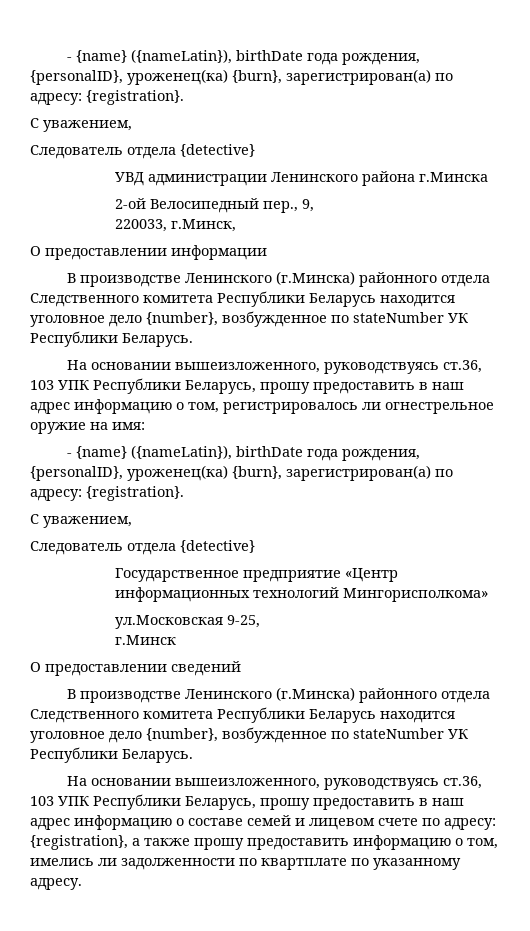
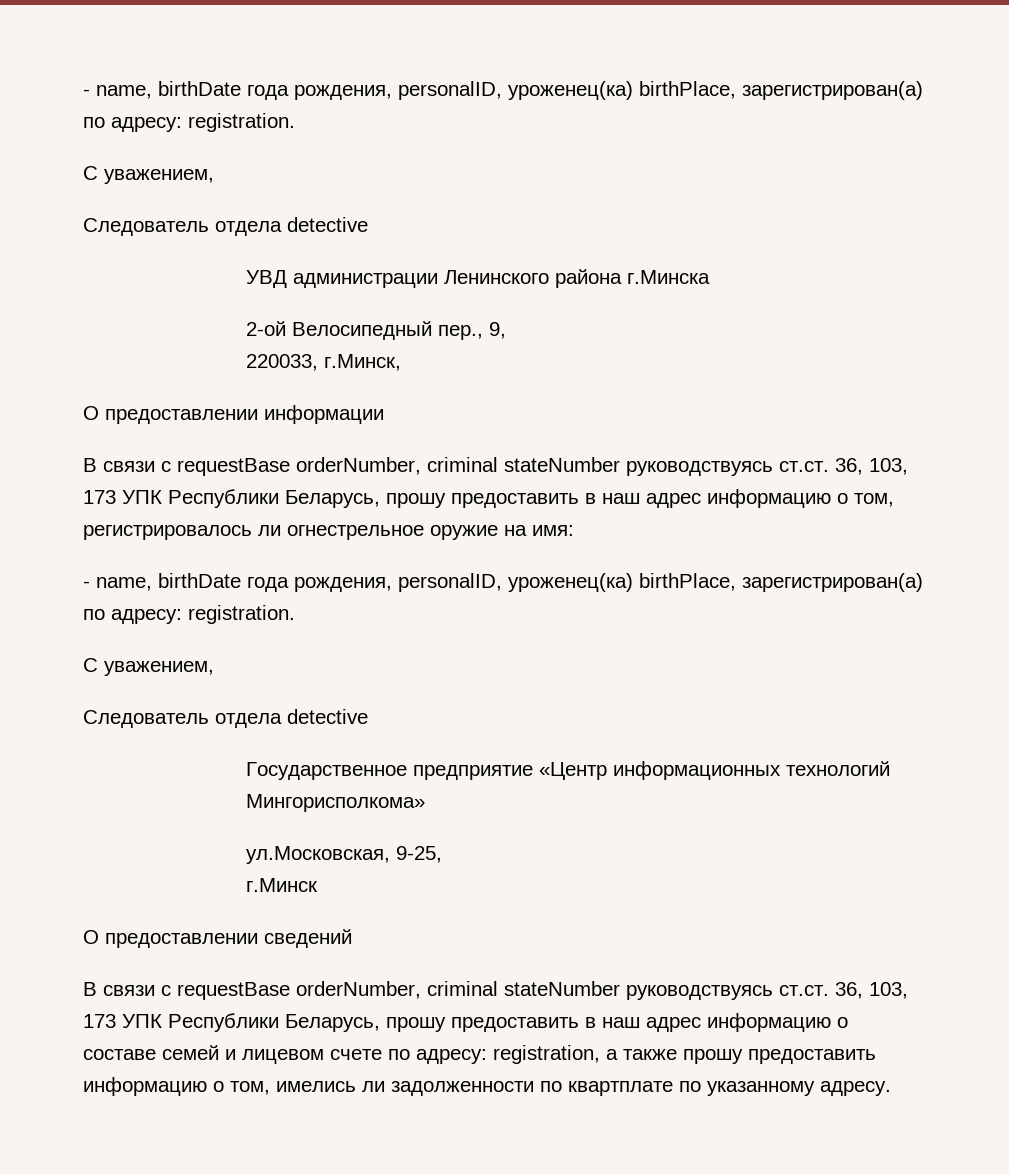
[67,49,421,65] [30,69,453,85] [30,90,184,105] [30,118,132,132] [30,144,255,159] - {name} ({nameLatin}), birthDate года рождения, {personalID}, уроженец(ка) {burn}, зарегистрирован(а) по адресу: {registration}. // С уважением, // Следователь отдела {detective} -> [83,81,923,100] [83,113,295,132] [83,166,214,184] [83,217,368,236] - name, birthDate года рождения, personalID, уроженец(ка) birthPlace, зарегистрирован(а) по адресу: registration. // С уважением, // Следователь отдела detective
[80,271,491,287] [30,291,455,307] [30,311,468,327] [30,331,193,347] [67,360,483,374] [30,380,54,390] производстве Ленинского (г.Минска) районного отдела Следственного комитета Республики Беларусь находится уголовное дело {number}, возбужденное по stateNumber УК Республики Беларусь. // На основании вышеизложенного, руководствуясь ст.36, 103 -> [103,457,908,476] [83,490,116,504] связи с requestBase orderNumber, criminal stateNumber руководствуясь ст.ст. 36, 103, 173
[76,445,421,461] [30,465,453,481] [30,486,184,501] [30,514,132,528] [30,540,255,555] {name} ({nameLatin}), birthDate года рождения, {personalID}, уроженец(ка) {burn}, зарегистрирован(а) по адресу: {registration}. // С уважением, // Следователь отдела {detective} -> [96,573,923,592] [83,605,295,624] [83,658,214,676] [83,709,368,728] name, birthDate года рождения, personalID, уроженец(ка) birthPlace, зарегистрирован(а) по адресу: registration. // С уважением, // Следователь отдела detective
[115,615,224,629] ул.Московская -> [245,846,390,864] ул.Московская,
[80,687,491,703] [30,707,455,723] [30,727,468,743] [30,747,193,763] [67,776,483,790] [30,796,54,806] производстве Ленинского (г.Минска) районного отдела Следственного комитета Республики Беларусь находится уголовное дело {number}, возбужденное по stateNumber УК Республики Беларусь. // На основании вышеизложенного, руководствуясь ст.36, 103 -> [103,981,908,1000] [83,1014,116,1028] связи с requestBase orderNumber, criminal stateNumber руководствуясь ст.ст. 36, 103, 173
[30,835,128,850] {registration}, -> [493,1045,600,1064] registration,

